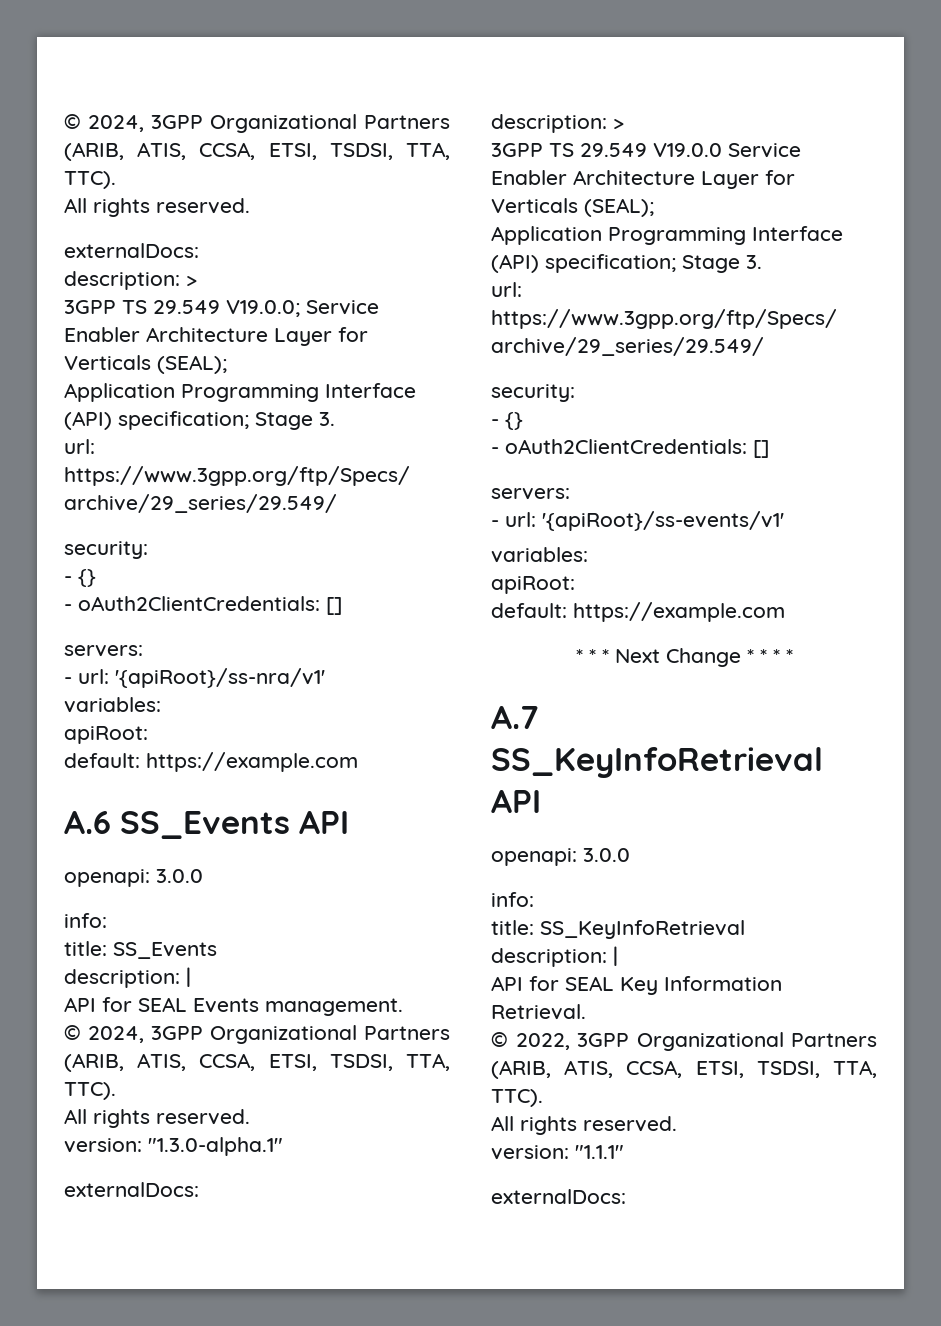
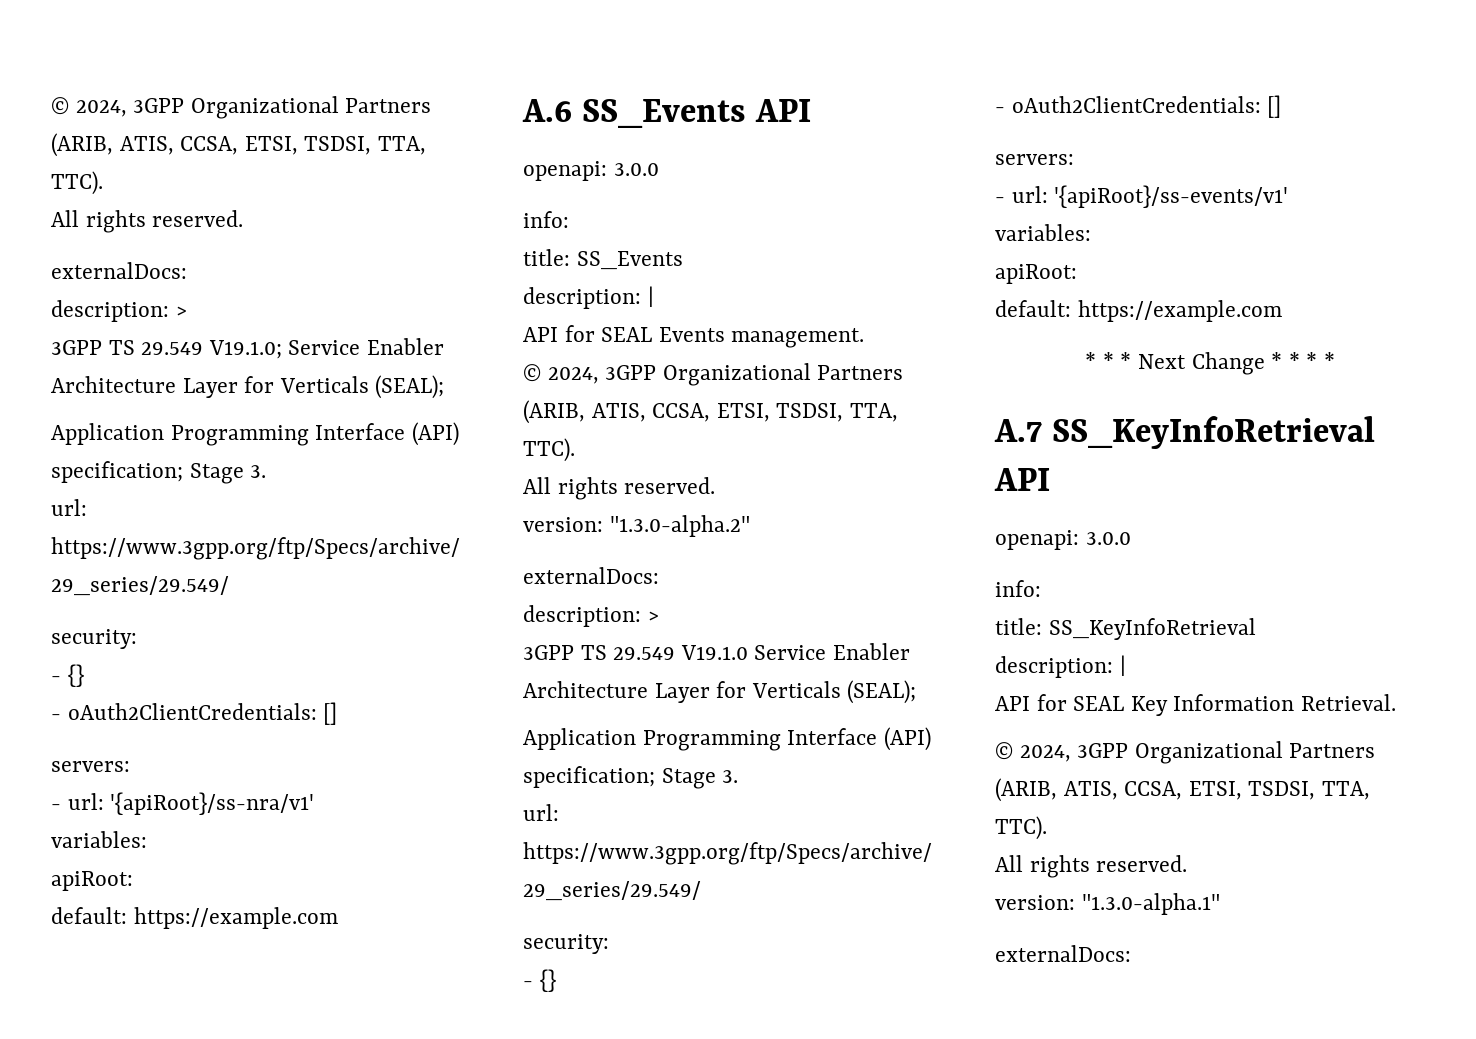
[226,300,300,317] V19.0.0; -> [208,340,282,359] V19.1.0;
[148,1137,283,1156] [64,1182,199,1197] [491,114,624,133] [491,143,722,157] "1.3.0-alpha.1" // externalDocs: // description: > // 3GPP TS 29.549 V19.0.0 -> [609,515,750,537] [523,567,659,584] [523,605,659,627] [523,645,748,660] "1.3.0-alpha.2" // externalDocs: // description: > // 3GPP TS 29.549 V19.1.0
[515,1033,570,1050] 2022, -> [1019,745,1071,762] 2024,
[575,1145,624,1159] "1.1.1" -> [1081,893,1220,915] "1.3.0-alpha.1"

